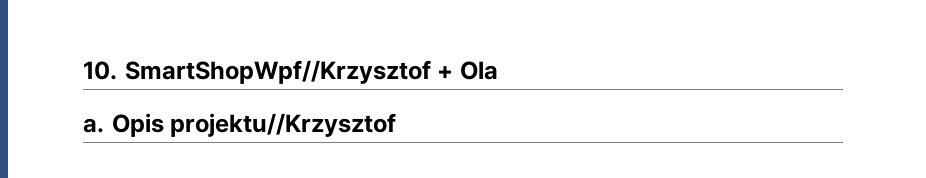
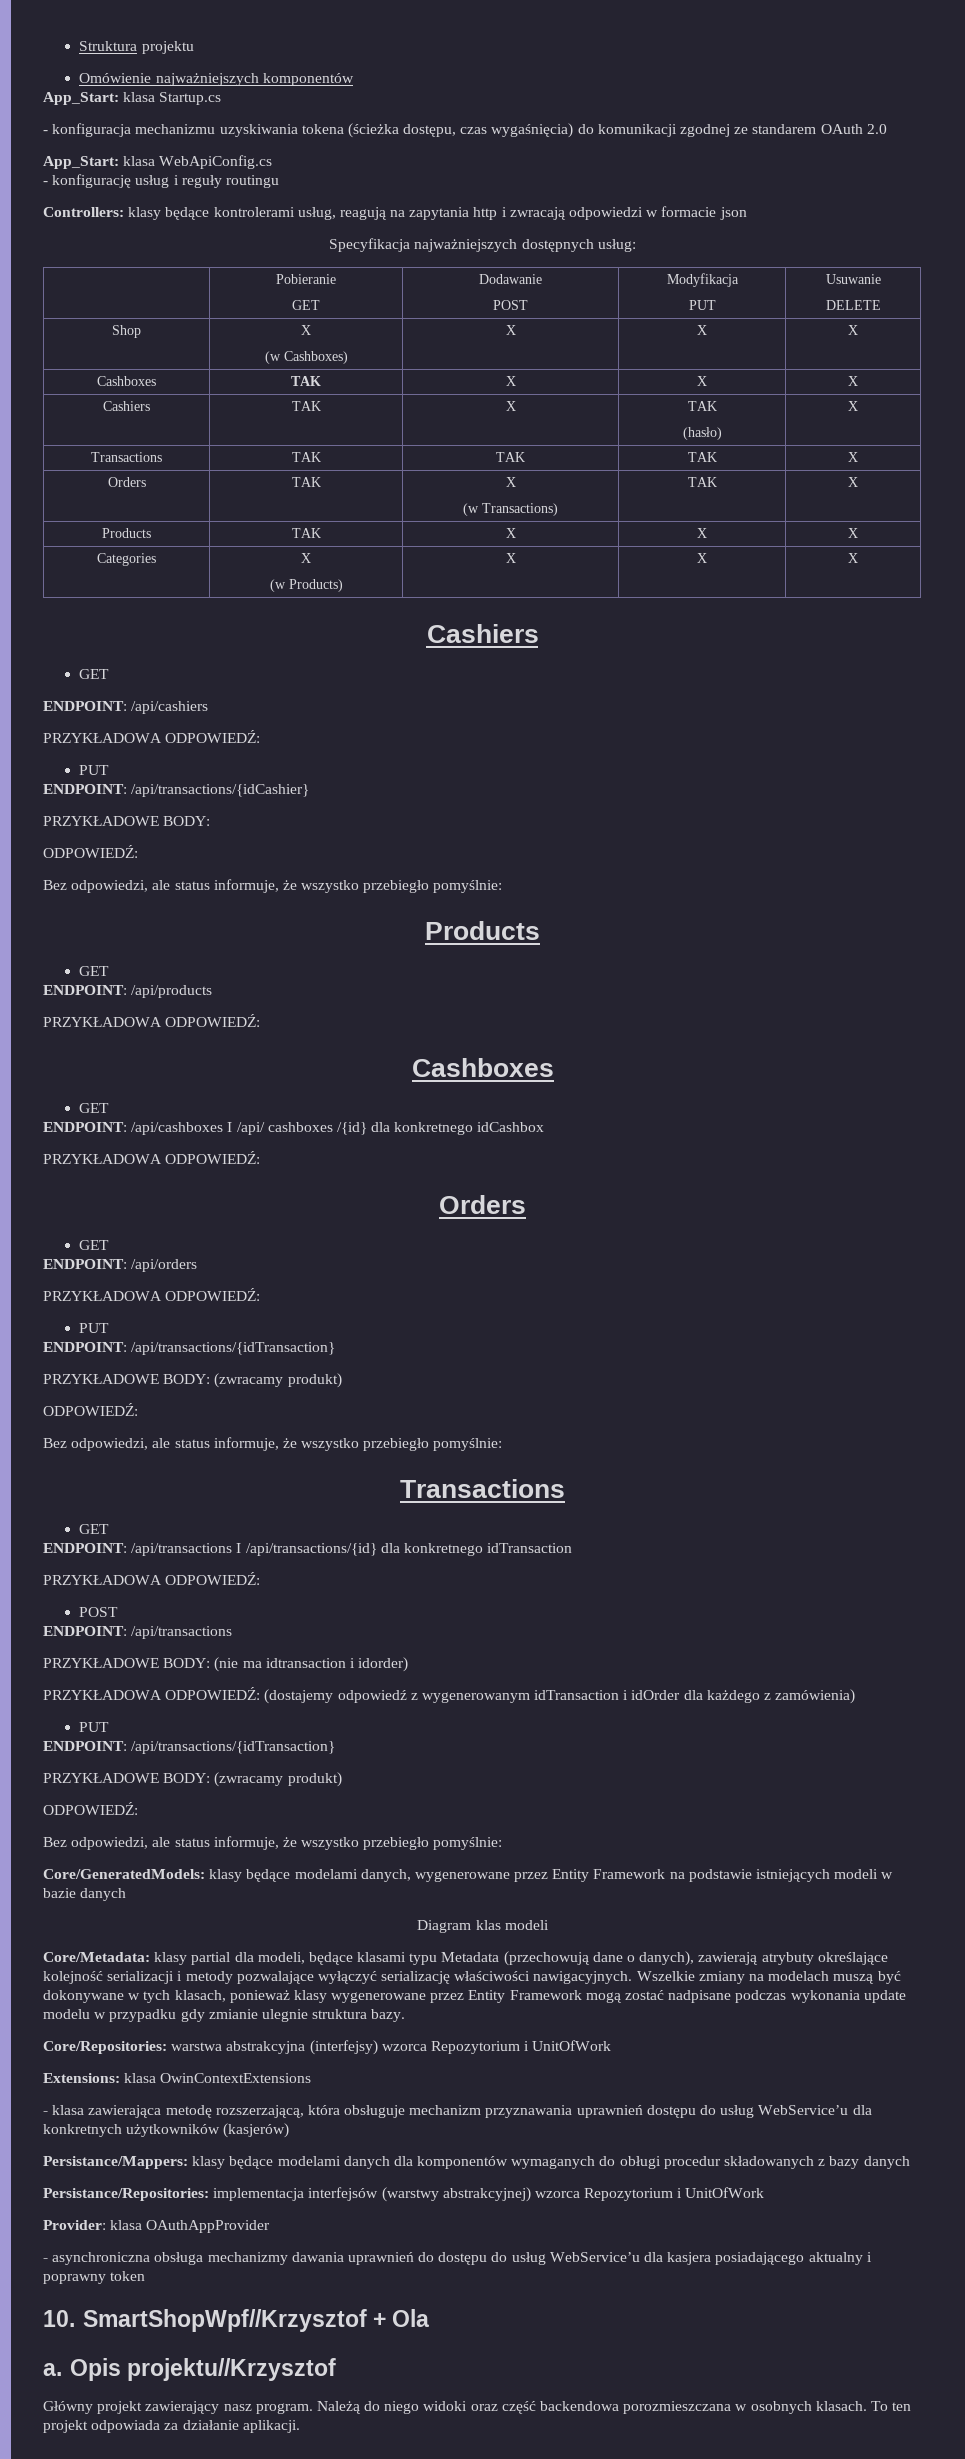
(83, 70) none -> [79,41,194,54] [79,73,354,86] [43,92,222,105] [43,123,887,138] [43,155,273,169] [43,174,279,188] [43,206,747,220] [329,238,636,252] [276,274,336,284] [292,300,320,310] [479,274,542,284] [493,300,528,310] [666,273,739,287] [688,300,716,310] [825,274,881,284] [825,300,881,310] [112,325,141,338] [301,325,311,335] [264,351,348,364] [505,325,516,335] [697,325,707,335] [848,325,858,335] [97,376,156,386] [291,376,321,386] [505,376,516,386] [697,376,707,386] [848,376,858,386] [103,401,150,411] [291,401,321,411] [505,401,516,411] [687,401,717,411] [682,427,722,440] [848,401,858,411] [91,452,162,462] [291,452,321,462] [496,452,525,462] [687,452,717,462] [848,452,858,462] [107,477,146,487] [291,477,321,487] [505,477,516,487] [463,503,558,516] [687,477,717,487] [848,477,858,487] [102,528,151,538] [291,528,321,538] [505,528,516,538] [697,528,707,538] [848,528,858,538] [97,553,156,566] [301,553,311,563] [269,579,343,592] [505,553,516,563] [697,553,707,563] [848,553,858,563] [426,624,539,643] [79,669,110,679] [43,701,209,714] [43,730,261,743] [79,765,110,775] [43,784,310,797] [43,816,211,826] [43,845,138,858] [43,879,503,893] [425,921,540,940] [79,966,110,976] [43,985,213,998] [43,1014,261,1027] [411,1058,554,1077] [79,1103,110,1113] [43,1122,545,1135] [43,1151,261,1164] [439,1195,526,1214] [79,1240,110,1250] [43,1259,198,1272] [43,1288,261,1301] [79,1323,110,1333] [43,1342,336,1355] [43,1373,342,1388] [43,1403,138,1416] [43,1437,503,1451] [400,1479,565,1498] [79,1524,110,1534] [43,1543,573,1556] [43,1572,261,1585] [79,1607,119,1617] [43,1626,233,1639] [43,1657,409,1672] [43,1687,856,1704] [79,1722,110,1732] [43,1741,336,1754] [43,1772,342,1787] [43,1802,138,1815] [43,1836,503,1850] [43,1869,894,1882] [43,1888,127,1901] [417,1920,549,1933] [43,1951,888,1966] [43,1971,901,1984] [43,1990,906,2003] [43,2009,406,2022] [43,2040,612,2055] [43,2073,312,2083] [43,2105,872,2118] [43,2123,290,2138] [43,2156,910,2169] [43,2187,765,2202] [43,2220,271,2233] [43,2252,872,2265] [43,2271,146,2284] Struktura projektu // Omówienie najważniejszych komponentów // App_Start: klasa Startup.cs // - konfiguracja mechanizmu uzyskiwania tokena (ścieżka dostępu, czas wygaśnięcia) do komunikacji zgodnej ze standarem OAuth 2.0 // App_Start: klasa WebApiConfig.cs // - konfigurację usług i reguły routingu // Controllers: klasy będące kontrolerami usług, reagują na zapytania http i zwracają odpowiedzi w formacie json // Specyfikacja najważniejszych dostępnych usług: // | Pobieranie // GET | Dodawanie // POST | Modyfikacja // PUT | Usuwanie // DELETE // Shop | X // (w Cashboxes) | X | X | X // Cashboxes | TAK | X | X | X // Cashiers | TAK | X | TAK // (hasło) | X // Transactions | TAK | TAK | TAK | X // Orders | TAK | X // (w Transactions) | TAK | X // Products | TAK | X | X | X // Categories | X // (w Products) | X | X | X // Cashiers // GET // ENDPOINT: /api/cashiers // PRZYKŁADOWA ODPOWIEDŹ: // PUT // ENDPOINT: /api/transactions/{idCashier} // PRZYKŁADOWE BODY: // ODPOWIEDŹ: // Bez odpowiedzi, ale status informuje, że wszystko przebiegło pomyślnie: // Products // GET // ENDPOINT: /api/products // PRZYKŁADOWA ODPOWIEDŹ: // Cashboxes // GET // ENDPOINT: /api/cashboxes I /api/ cashboxes /{id} dla konkretnego idCashbox // PRZYKŁADOWA ODPOWIEDŹ: // Orders // GET // ENDPOINT: /api/orders // PRZYKŁADOWA ODPOWIEDŹ: // PUT // ENDPOINT: /api/transactions/{idTransaction} // PRZYKŁADOWE BODY: (zwracamy produkt) // ODPOWIEDŹ: // Bez odpowiedzi, ale status informuje, że wszystko przebiegło pomyślnie: // Transactions // GET // ENDPOINT: /api/transactions I /api/transactions/{id} dla konkretnego idTransaction // PRZYKŁADOWA ODPOWIEDŹ: // POST // ENDPOINT: /api/transactions // PRZYKŁADOWE BODY: (nie ma idtransaction i idorder) // PRZYKŁADOWA ODPOWIEDŹ: (dostajemy odpowiedź z wygenerowanym idTransaction i idOrder dla każdego z zamówienia) // PUT // ENDPOINT: /api/transactions/{idTransaction} // PRZYKŁADOWE BODY: (zwracamy produkt) // ODPOWIEDŹ: // Bez odpowiedzi, ale status informuje, że wszystko przebiegło pomyślnie: // Core/GeneratedModels: klasy będące modelami danych, wygenerowane przez Entity Framework na podstawie istniejących modeli w bazie danych // Diagram klas modeli // Core/Metadata: klasy partial dla modeli, będące klasami typu Metadata (przechowują dane o danych), zawierają atrybuty określające kolejność serializacji i metody pozwalające wyłączyć serializację właściwości nawigacyjnych. Wszelkie zmiany na modelach muszą być dokonywane w tych klasach, ponieważ klasy wygenerowane przez Entity Framework mogą zostać nadpisane podczas wykonania update modelu w przypadku gdy zmianie ulegnie struktura bazy. // Core/Repositories: warstwa abstrakcyjna (interfejsy) wzorca Repozytorium i UnitOfWork // Extensions: klasa OwinContextExtensions // - klasa zawierająca metodę rozszerzającą, która obsługuje mechanizm przyznawania uprawnień dostępu do usług WebService’u dla konkretnych użytkowników (kasjerów) // Persistance/Mappers: klasy będące modelami danych dla komponentów wymaganych do obługi procedur składowanych z bazy danych // Persistance/Repositories: implementacja interfejsów (warstwy abstrakcyjnej) wzorca Repozytorium i UnitOfWork // Provider: klasa OAuthAppProvider // - asynchroniczna obsługa mechanizmy dawania uprawnień do dostępu do usług WebService’u dla kasjera posiadającego aktualny i poprawny token //
(397, 125) none -> [43,2401,912,2414] [43,2420,300,2433] // Główny projekt zawierający nasz program. Należą do niego widoki oraz część backendowa porozmieszczana w osobnych klasach. To ten projekt odpowiada za działanie aplikacji.

